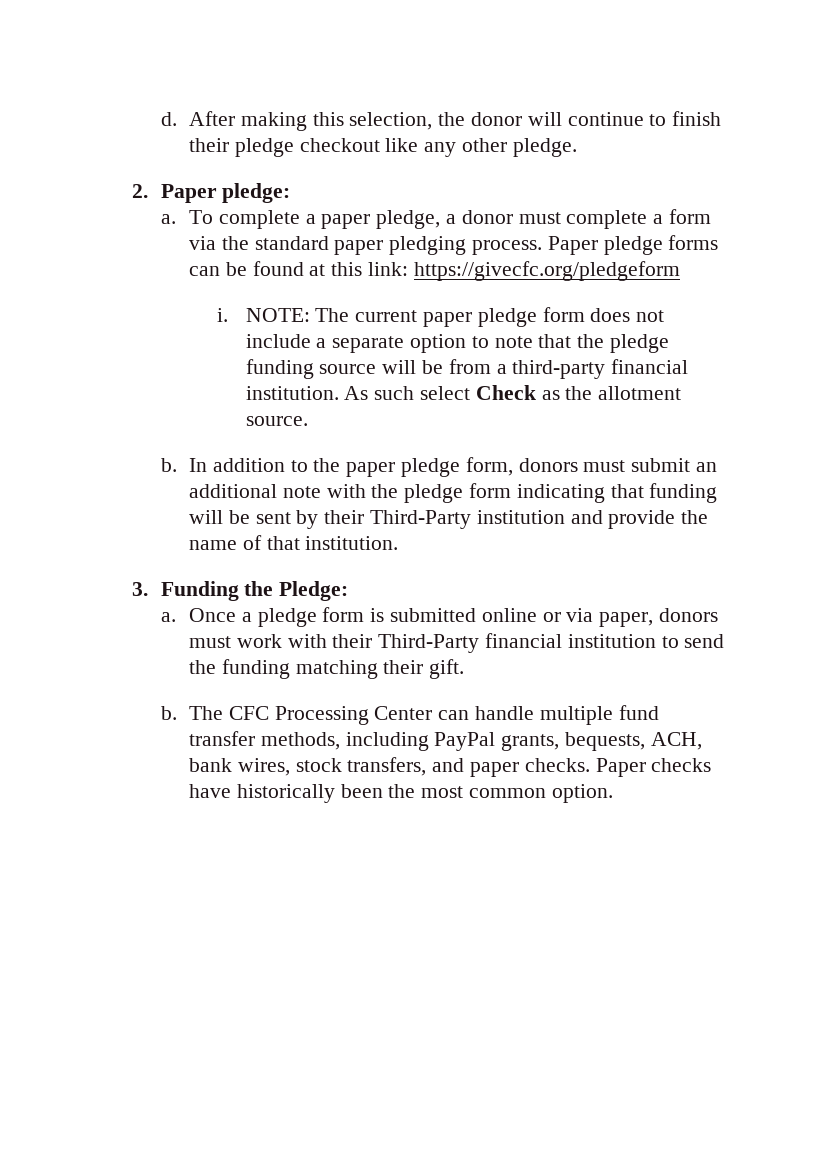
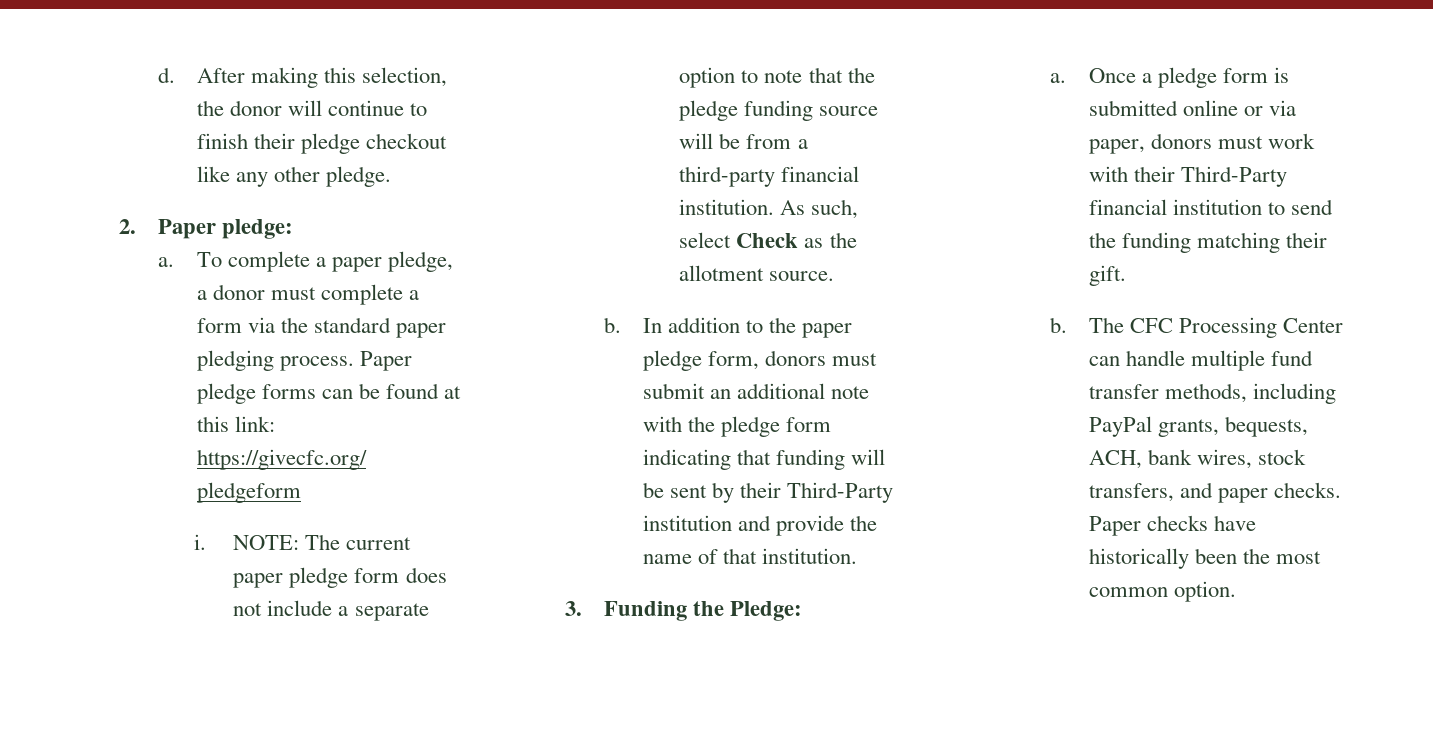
[374,386,415,400] such -> [811,199,859,219] such,

